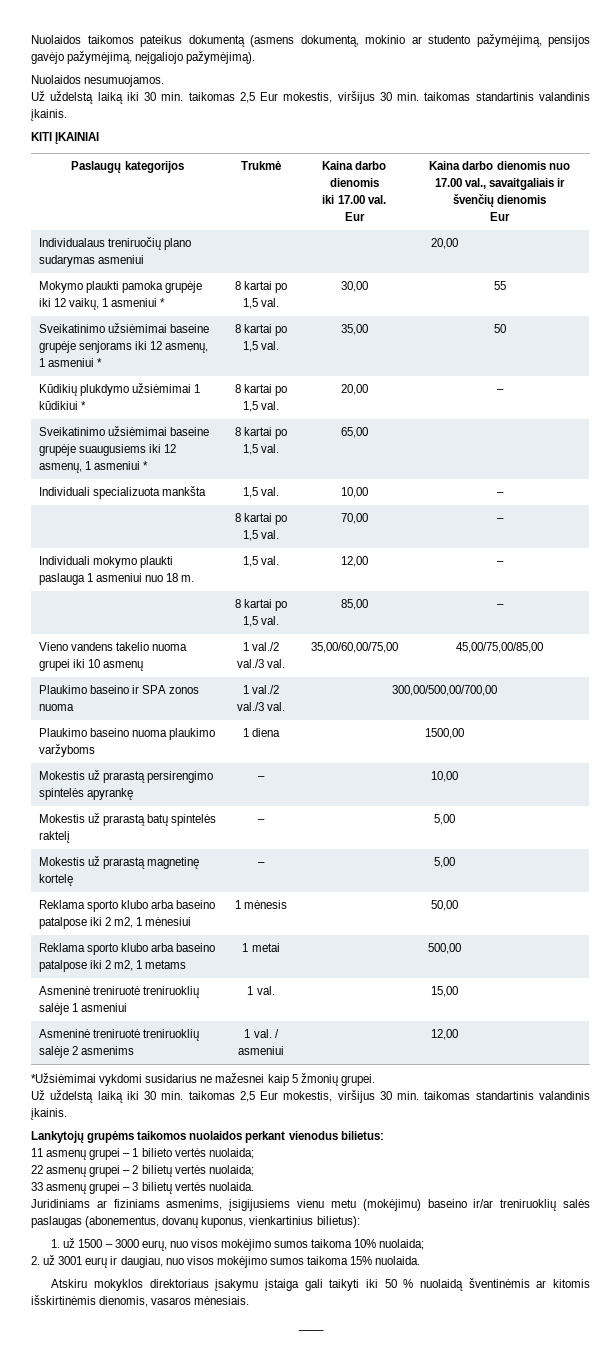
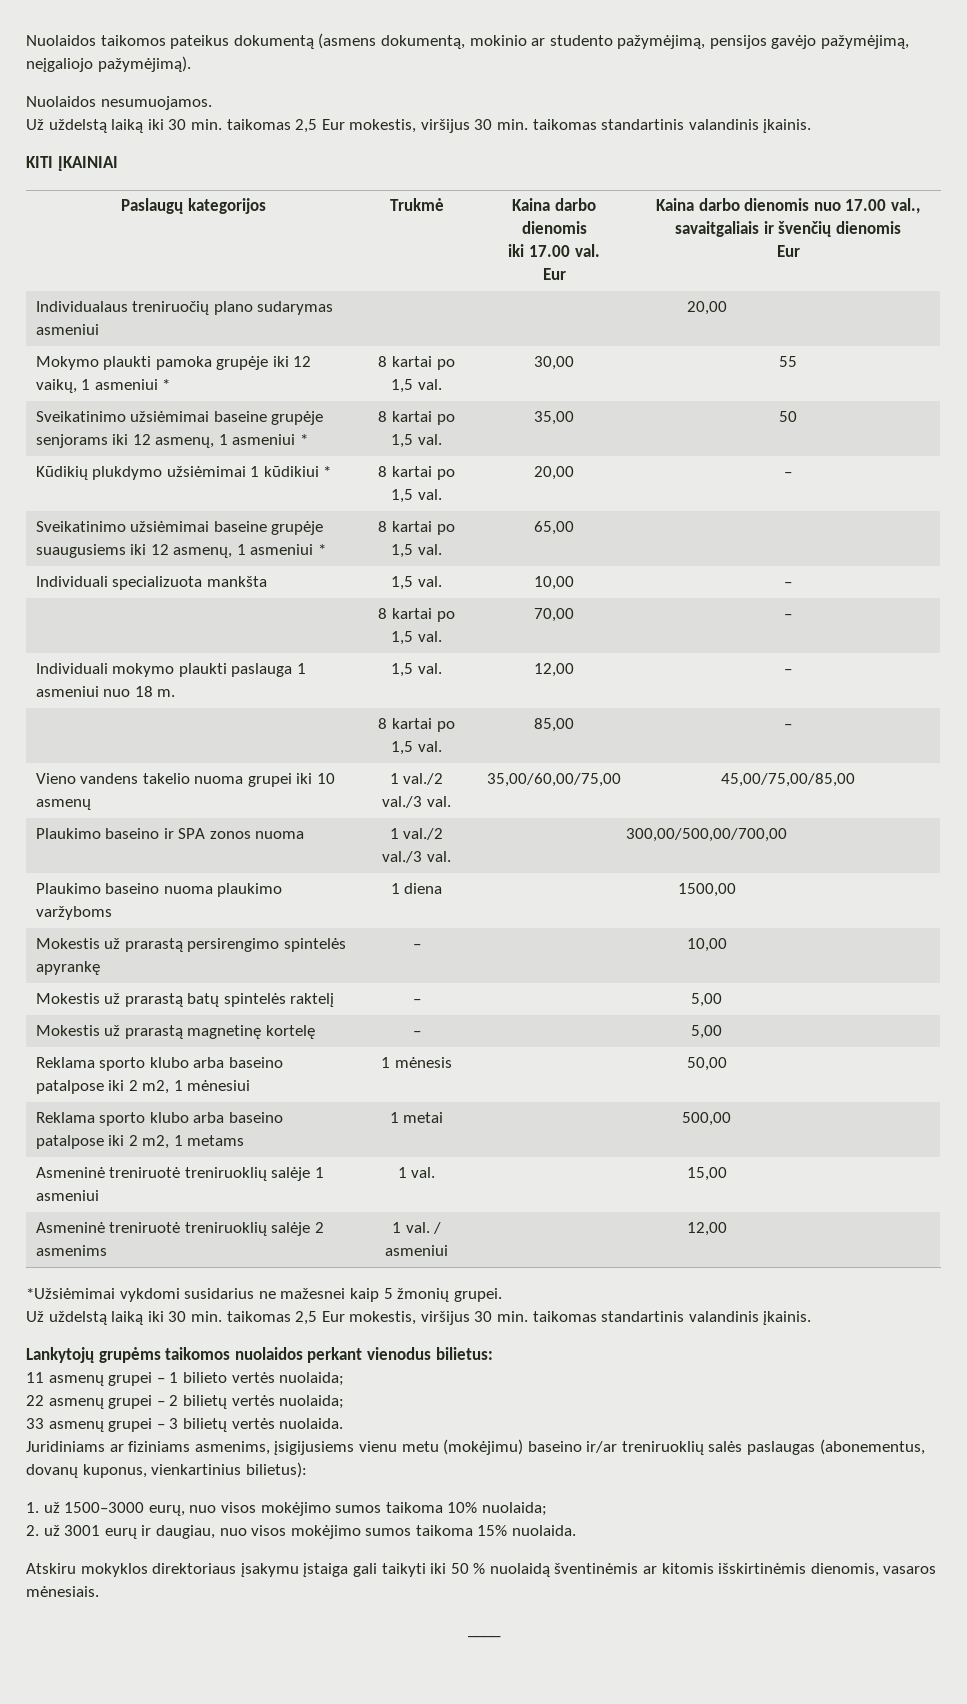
[78,1239,139,1248] 1500 – 3000 -> [64,1502,145,1513] 1500–3000

